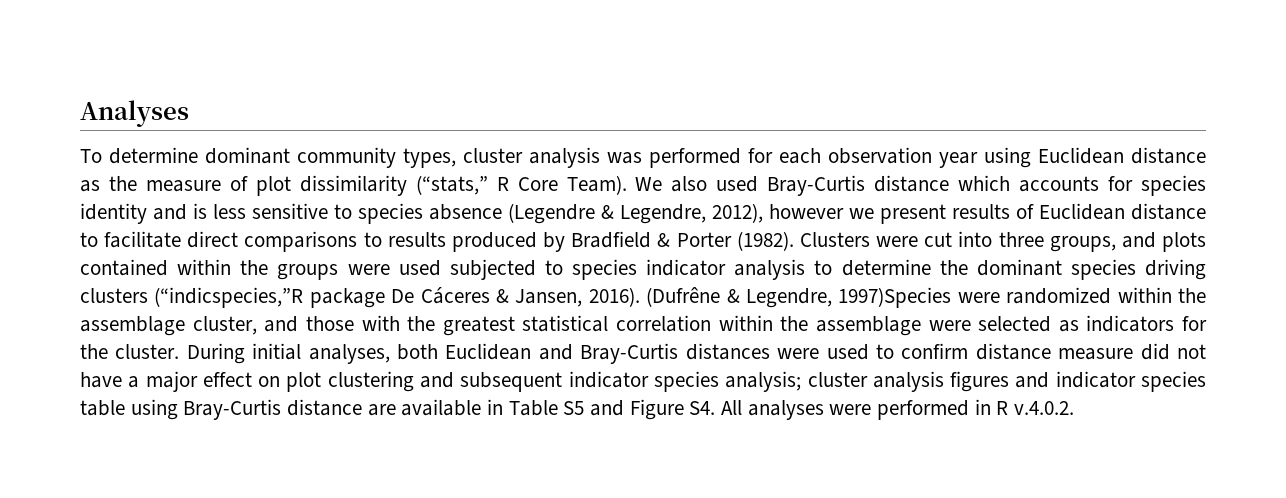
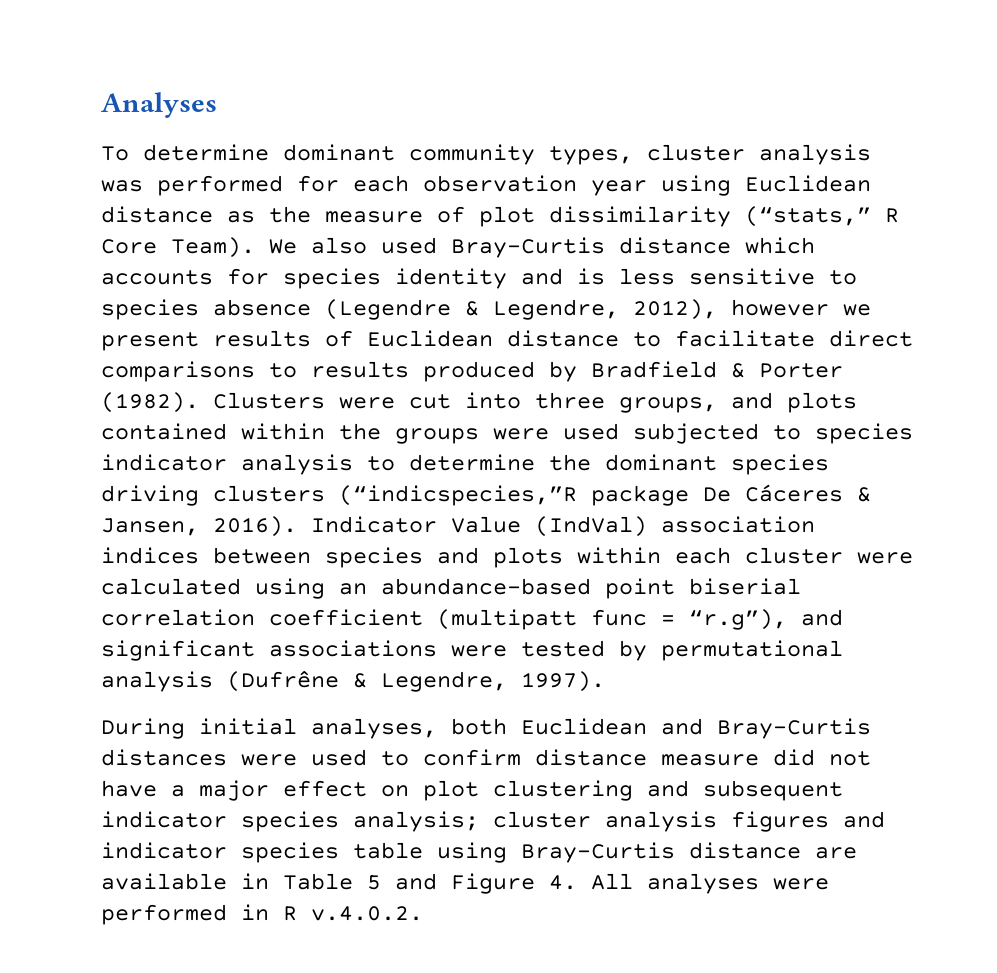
[646,287,1206,308] [80,315,1207,336] [80,344,180,359] (Dufrêne & Legendre, 1997)Species were randomized within the assemblage cluster, and those with the greatest statistical correlation within the assemblage were selected as indicators for the cluster. -> [311,516,815,537] [101,547,913,568] [101,578,801,599] [101,609,843,630] [101,640,843,661] [101,670,605,692] Indicator Value (IndVal) association indices between species and plots within each cluster were calculated using an abundance-based point biserial correlation coefficient (multipatt func = “r.g”), and significant associations were tested by permutational analysis (Dufrêne & Legendre, 1997). //
[563,401,585,415] S5 -> [367,875,381,890] 5
[689,401,716,415] S4. -> [549,875,577,890] 4.

